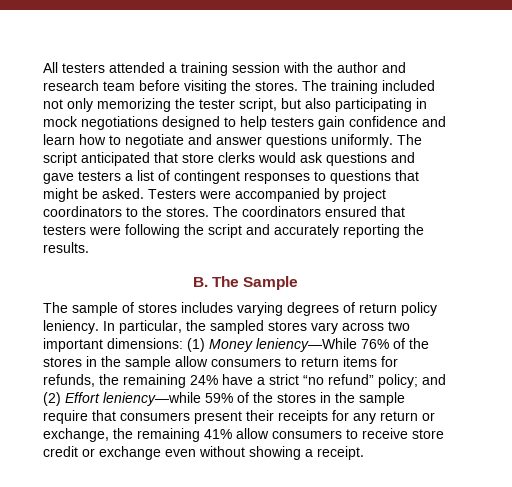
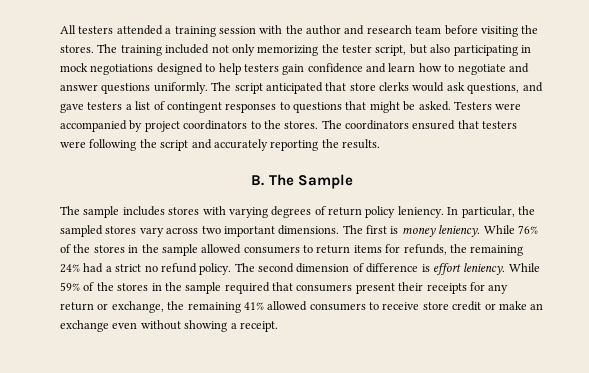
[326,152,387,166] questions -> [467,83,520,94] questions,
[122,302,233,313] of stores includes -> [122,206,226,216] includes stores with
[107,338,357,352] dimensions: (1) Money leniency—While -> [278,225,515,237] dimensions. The first is money leniency. While
[175,356,208,367] allow -> [201,244,242,254] allowed
[222,374,253,385] have -> [83,263,104,273] had
[303,374,446,388] [43,392,201,406] “no refund” policy; and (2) Effort leniency—while -> [144,263,540,275] no refund policy. The second dimension of difference is effort leniency. While
[43,410,88,424] require -> [224,282,270,294] required
[236,428,269,439] allow -> [267,301,308,311] allowed
(95, 452) none -> [498,301,544,310] make an

